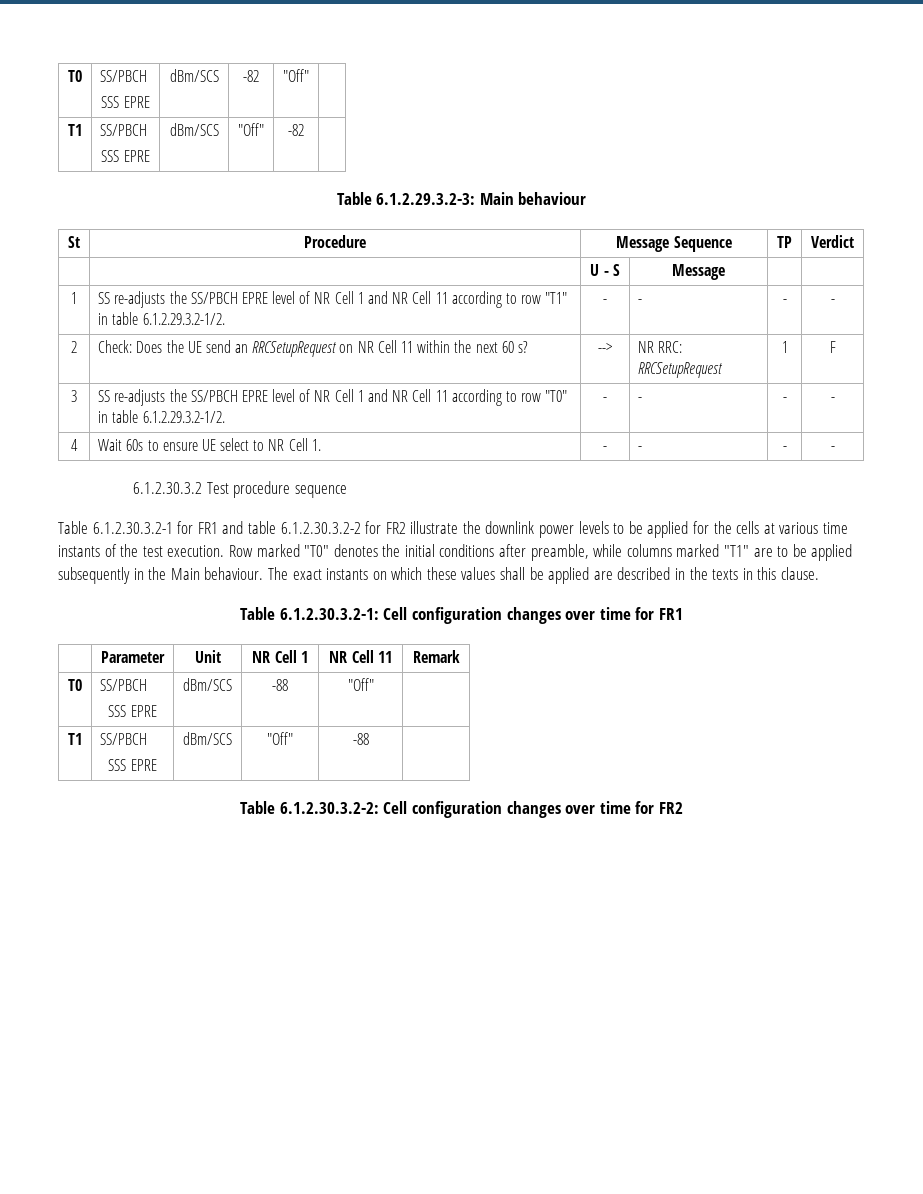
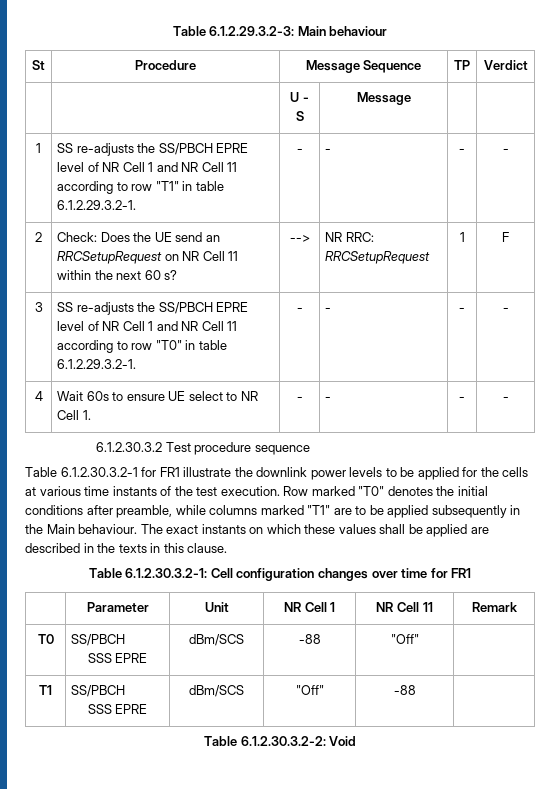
[68,70,82,82] [100,70,148,82] [101,96,150,108] [169,69,219,82] [243,70,259,82] [282,69,309,82] [68,124,82,136] [100,124,148,136] [101,150,150,162] [169,123,219,136] [237,123,264,136] [288,124,304,136] T0 | SS/PBCH // SSS EPRE | dBm/SCS | -82 | "Off" | // T1 | SS/PBCH // SSS EPRE | dBm/SCS | "Off" | -82 | // -> (172, 31) none
[142,313,225,325] 6.1.2.29.3.2-1/2. -> [57,200,137,210] 6.1.2.29.3.2-1.
[142,411,225,423] 6.1.2.29.3.2-1/2. -> [57,359,137,369] 6.1.2.29.3.2-1.
[222,521,406,534] and table 6.1.2.30.3.2-2 for FR2 -> (180, 472) none
[383,801,683,818] Cell configuration changes over time for FR2 -> [329,736,357,746] Void

